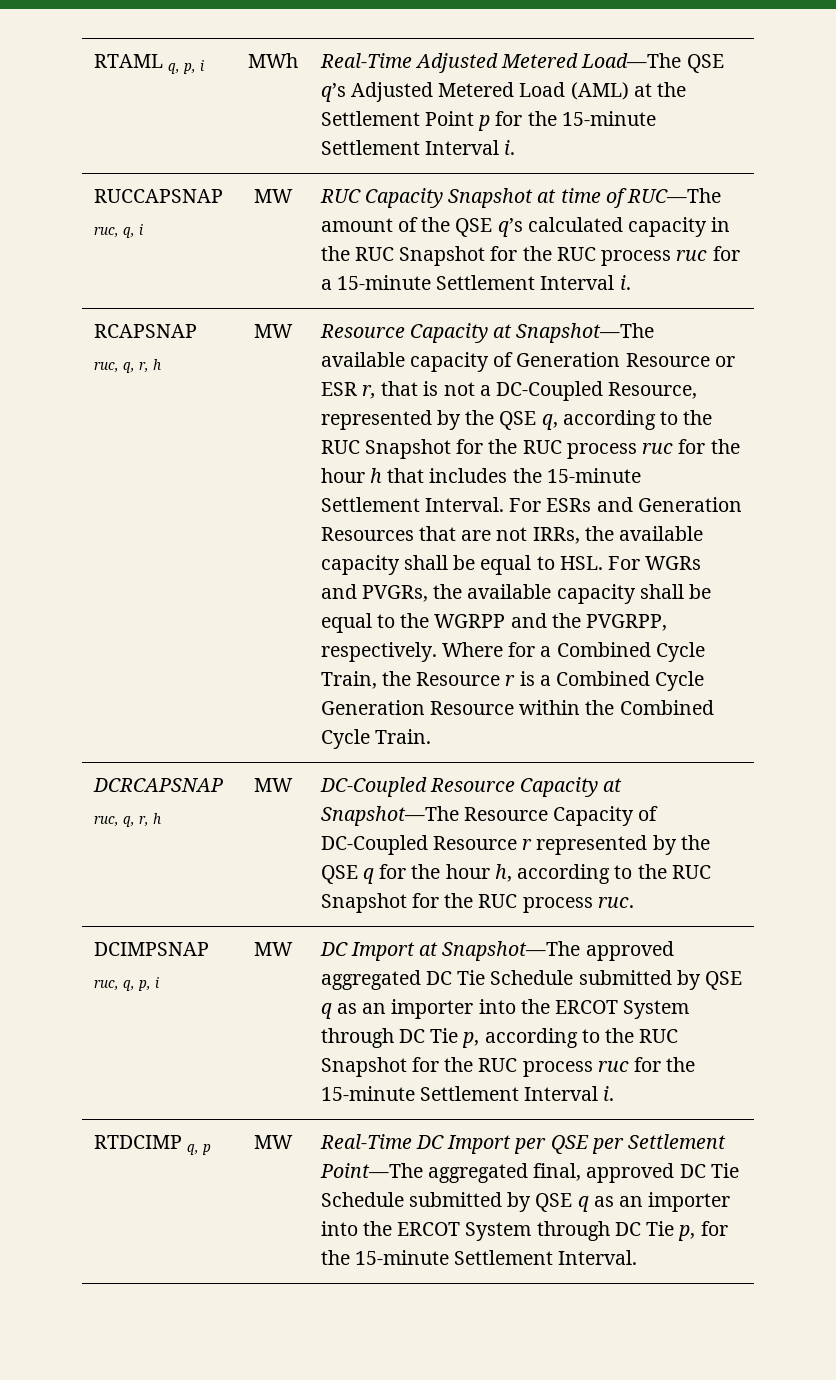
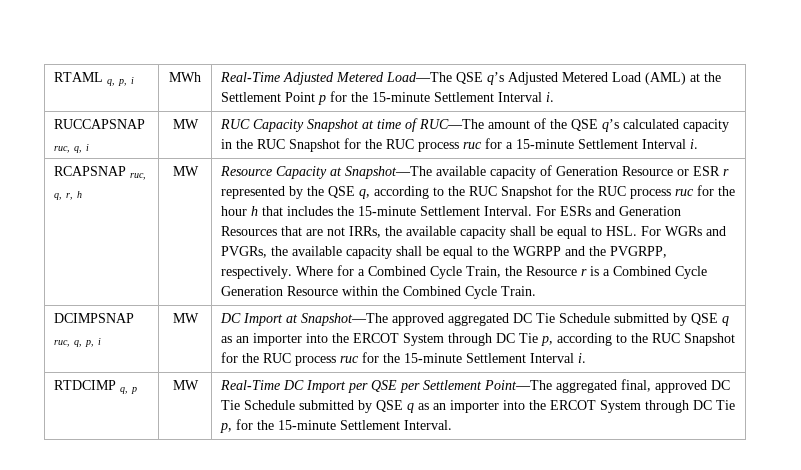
[361,381,698,401] r, that is not a DC-Coupled Resource, -> [722,169,729,176] r
[92,778,223,792] [93,813,162,827] [253,778,293,792] [319,777,623,797] [320,806,659,826] [320,835,710,855] [320,864,711,884] [320,893,634,913] // DCRCAPSNAP ruc, q, r, h | MW | DC-Coupled Resource Capacity at Snapshot—The Resource Capacity of DC-Coupled Resource r represented by the QSE q for the hour h, according to the RUC Snapshot for the RUC process ruc. -> (536, 291) none

